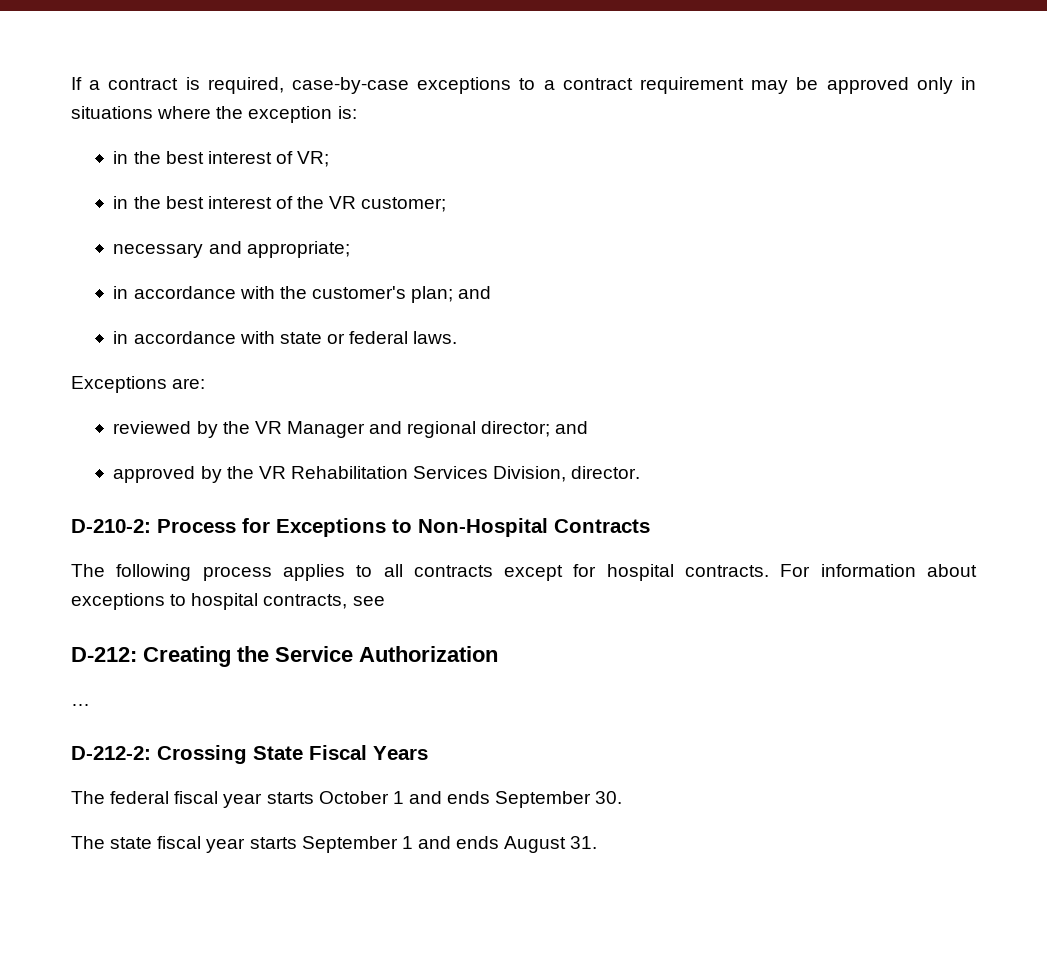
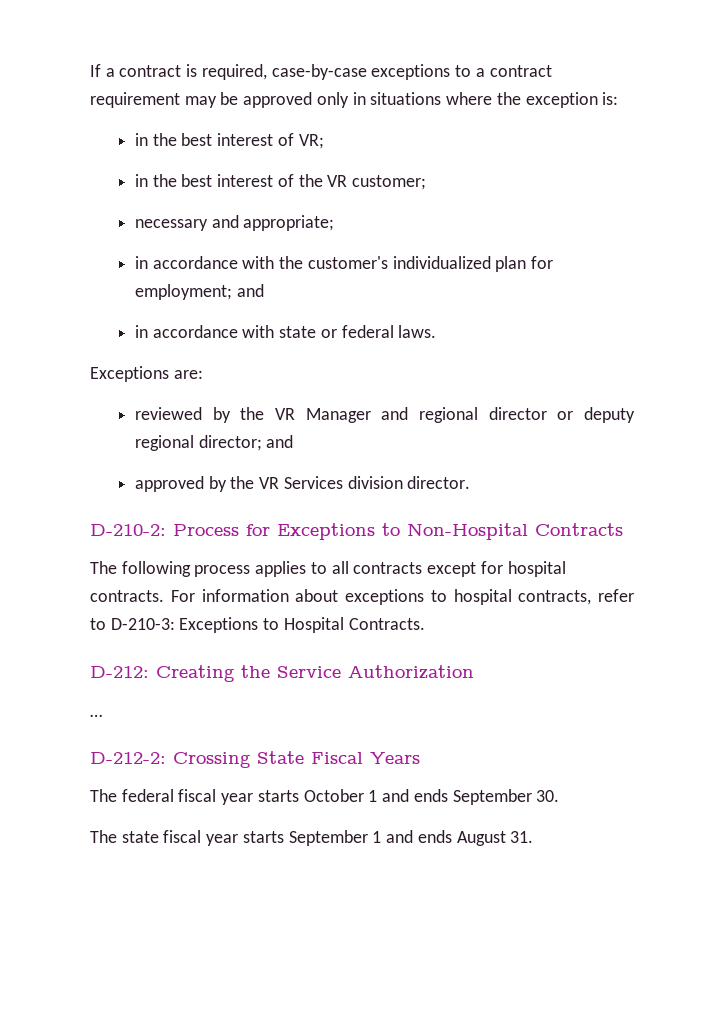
[411,286,454,303] plan; -> [392,256,553,272] [134,284,232,300] individualized plan for employment;
(477, 429) none -> [488,407,635,423] [134,435,194,451] director or deputy regional
[290,466,567,482] Rehabilitation Services Division, -> [283,476,403,489] Services division
[352,596,385,606] see -> [598,589,634,602] [90,617,425,633] refer to D-210-3: Exceptions to Hospital Contracts.

